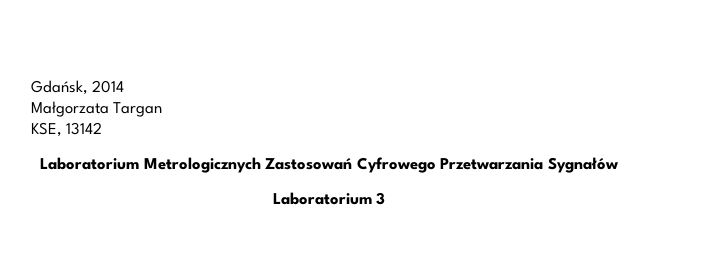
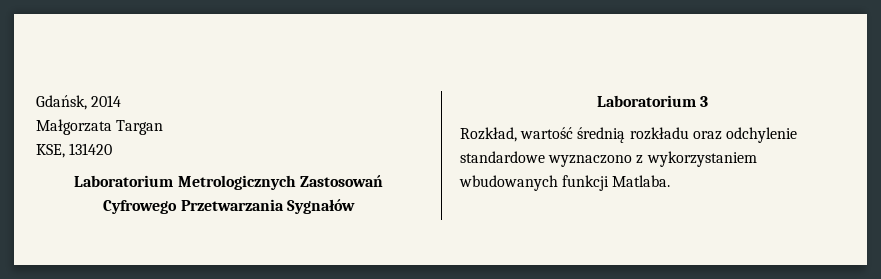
[66,122,103,135] 13142 -> [69,143,113,155] 131420
(386, 198) none -> [460,127,797,143] [460,151,757,167] [459,175,671,191] // Rozkład, wartość średnią rozkładu oraz odchylenie standardowe wyznaczono z wykorzystaniem wbudowanych funkcji Matlaba.

